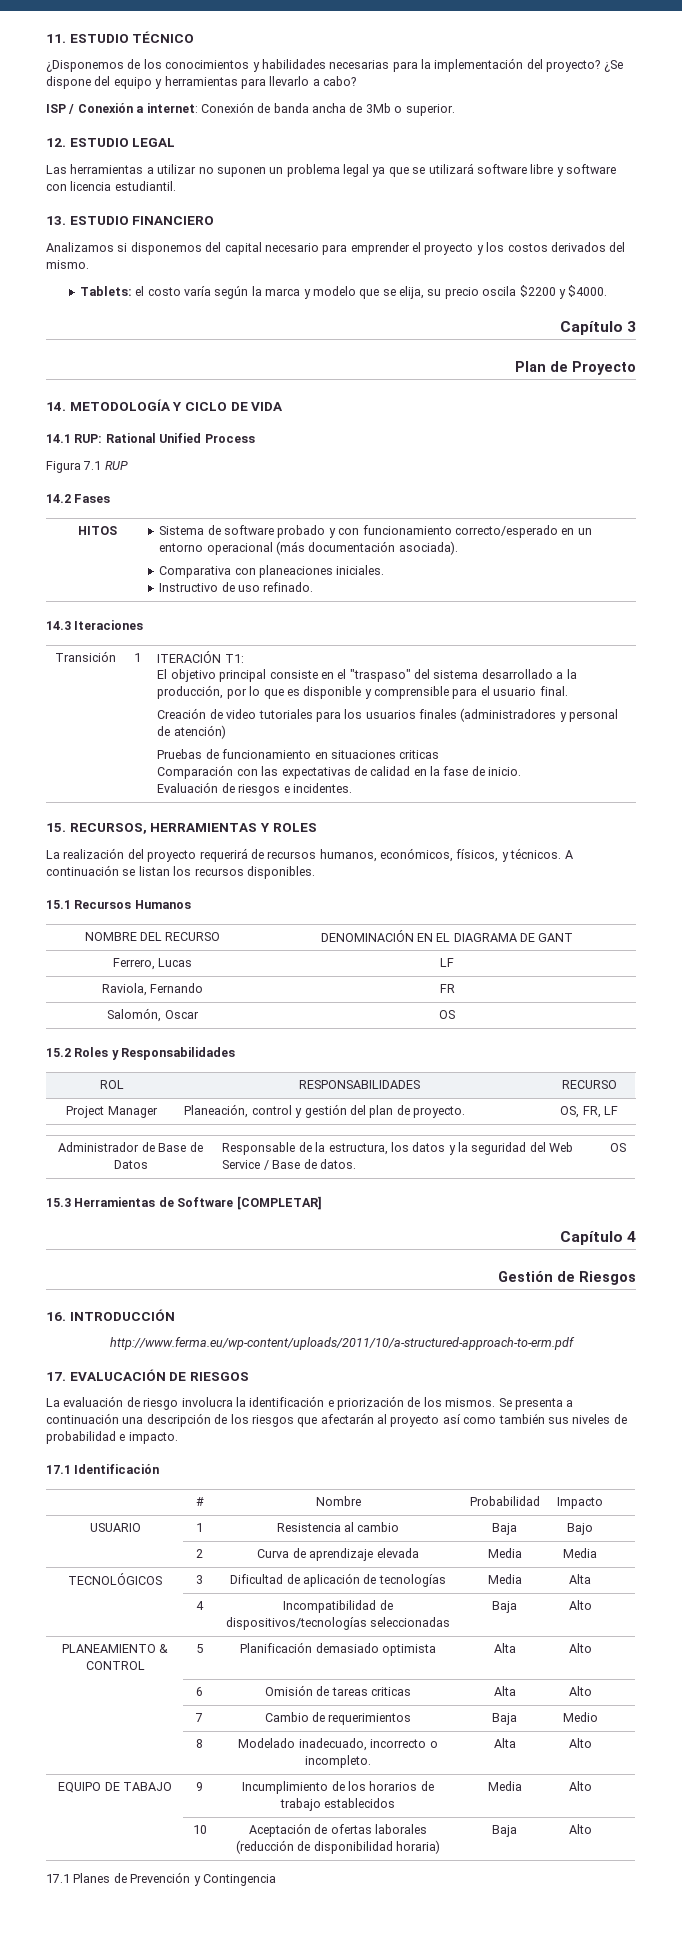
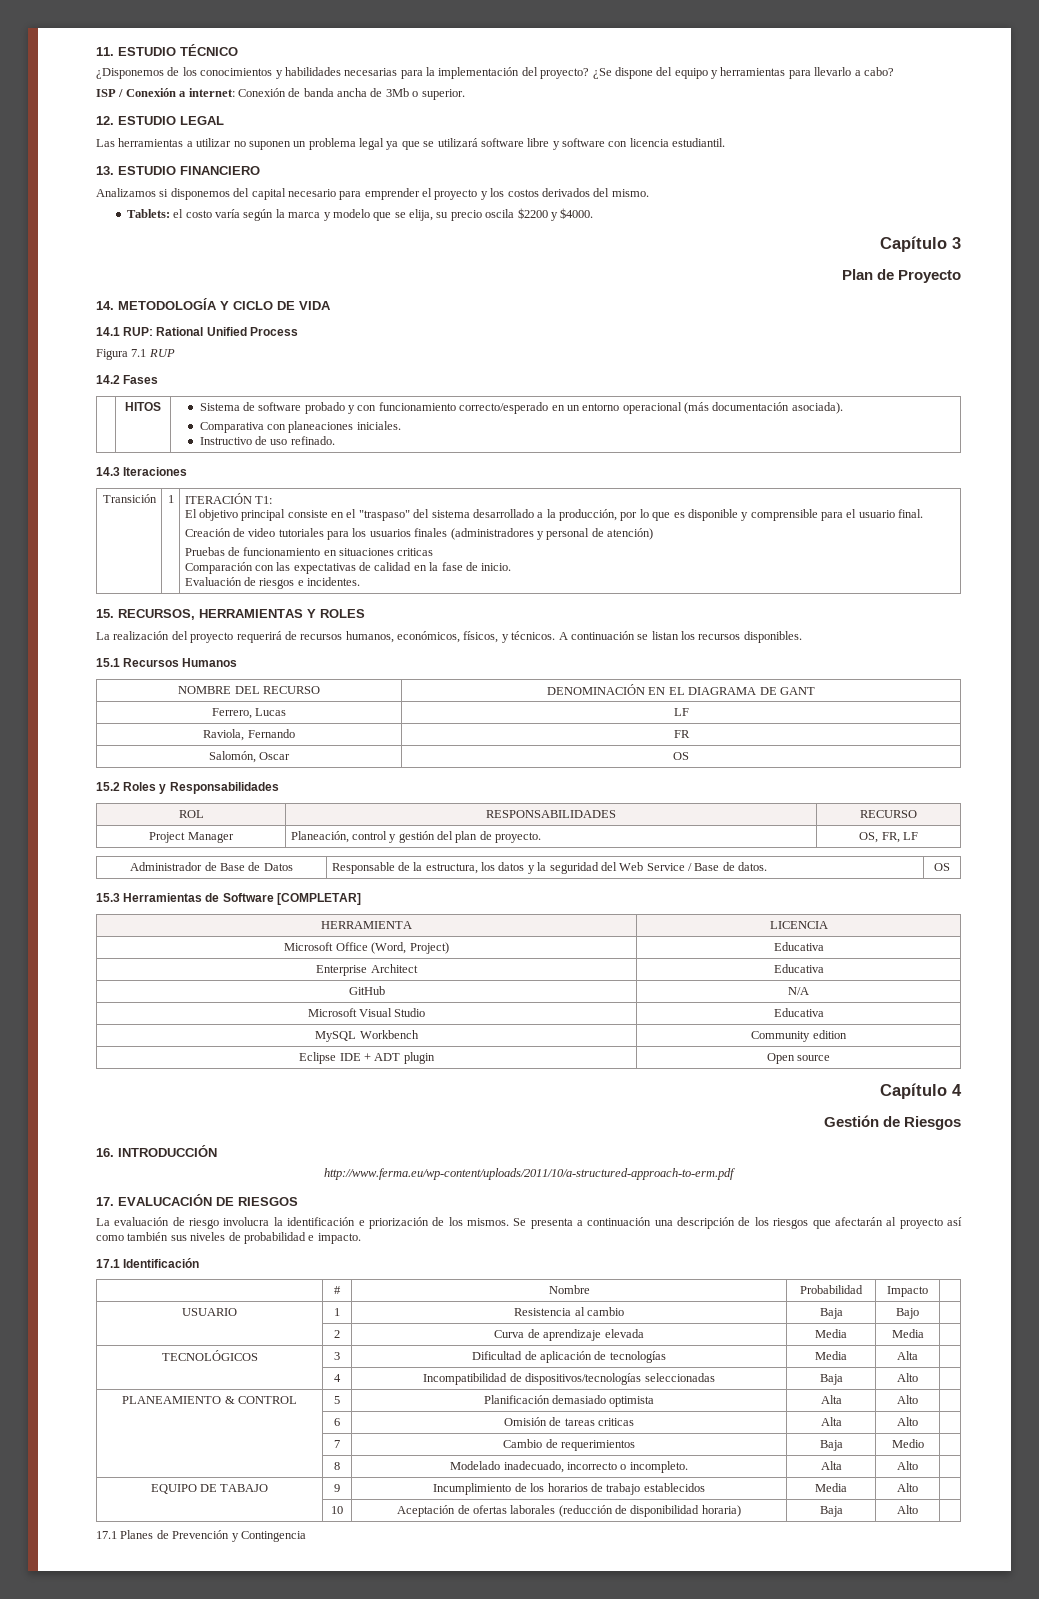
(322, 1203) none -> [321,921,412,929] [769,921,828,929] [284,942,449,954] [773,942,824,951] [316,964,418,976] [773,964,824,973] [348,986,385,995] [788,987,809,995] [307,1008,426,1017] [773,1008,824,1017] [315,1030,419,1042] [751,1030,847,1042] [299,1052,435,1064] [766,1053,831,1064] // HERRAMIENTA | LICENCIA // Microsoft Office (Word, Project) | Educativa // Enterprise Architect | Educativa // GitHub | N/A // Microsoft Visual Studio | Educativa // MySQL Workbench | Community edition // Eclipse IDE + ADT plugin | Open source

